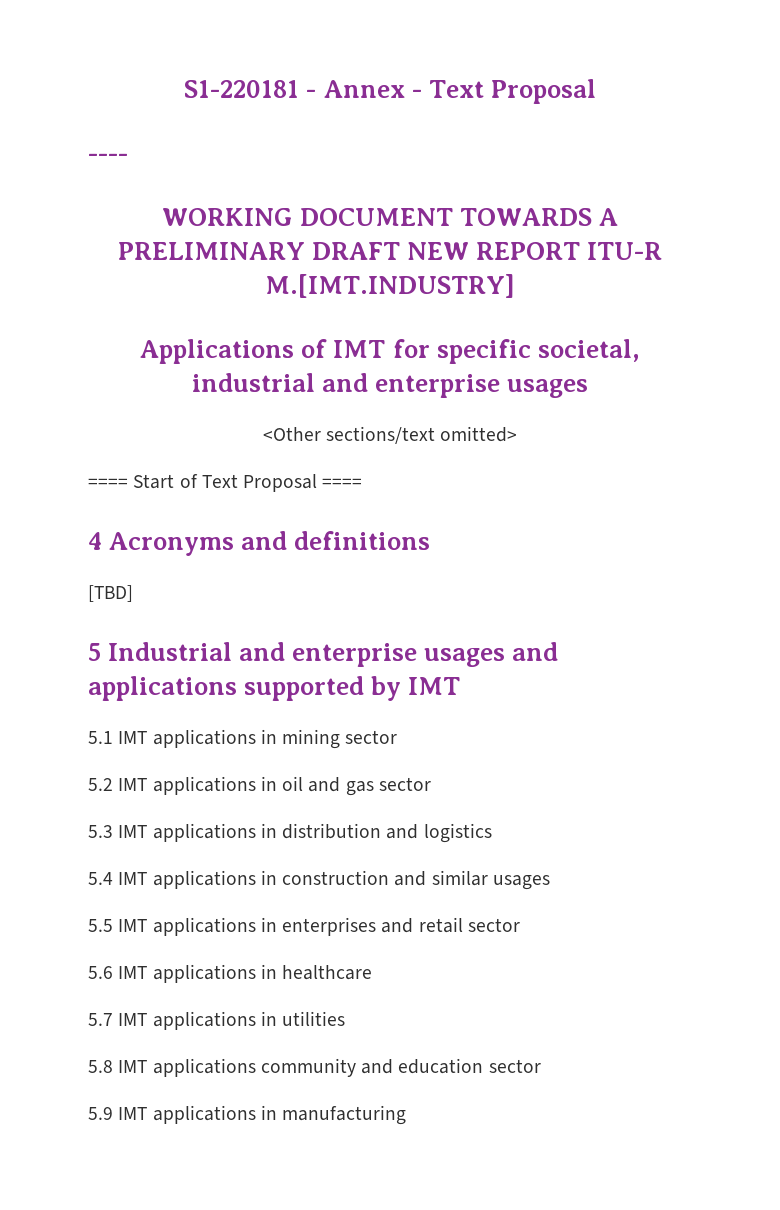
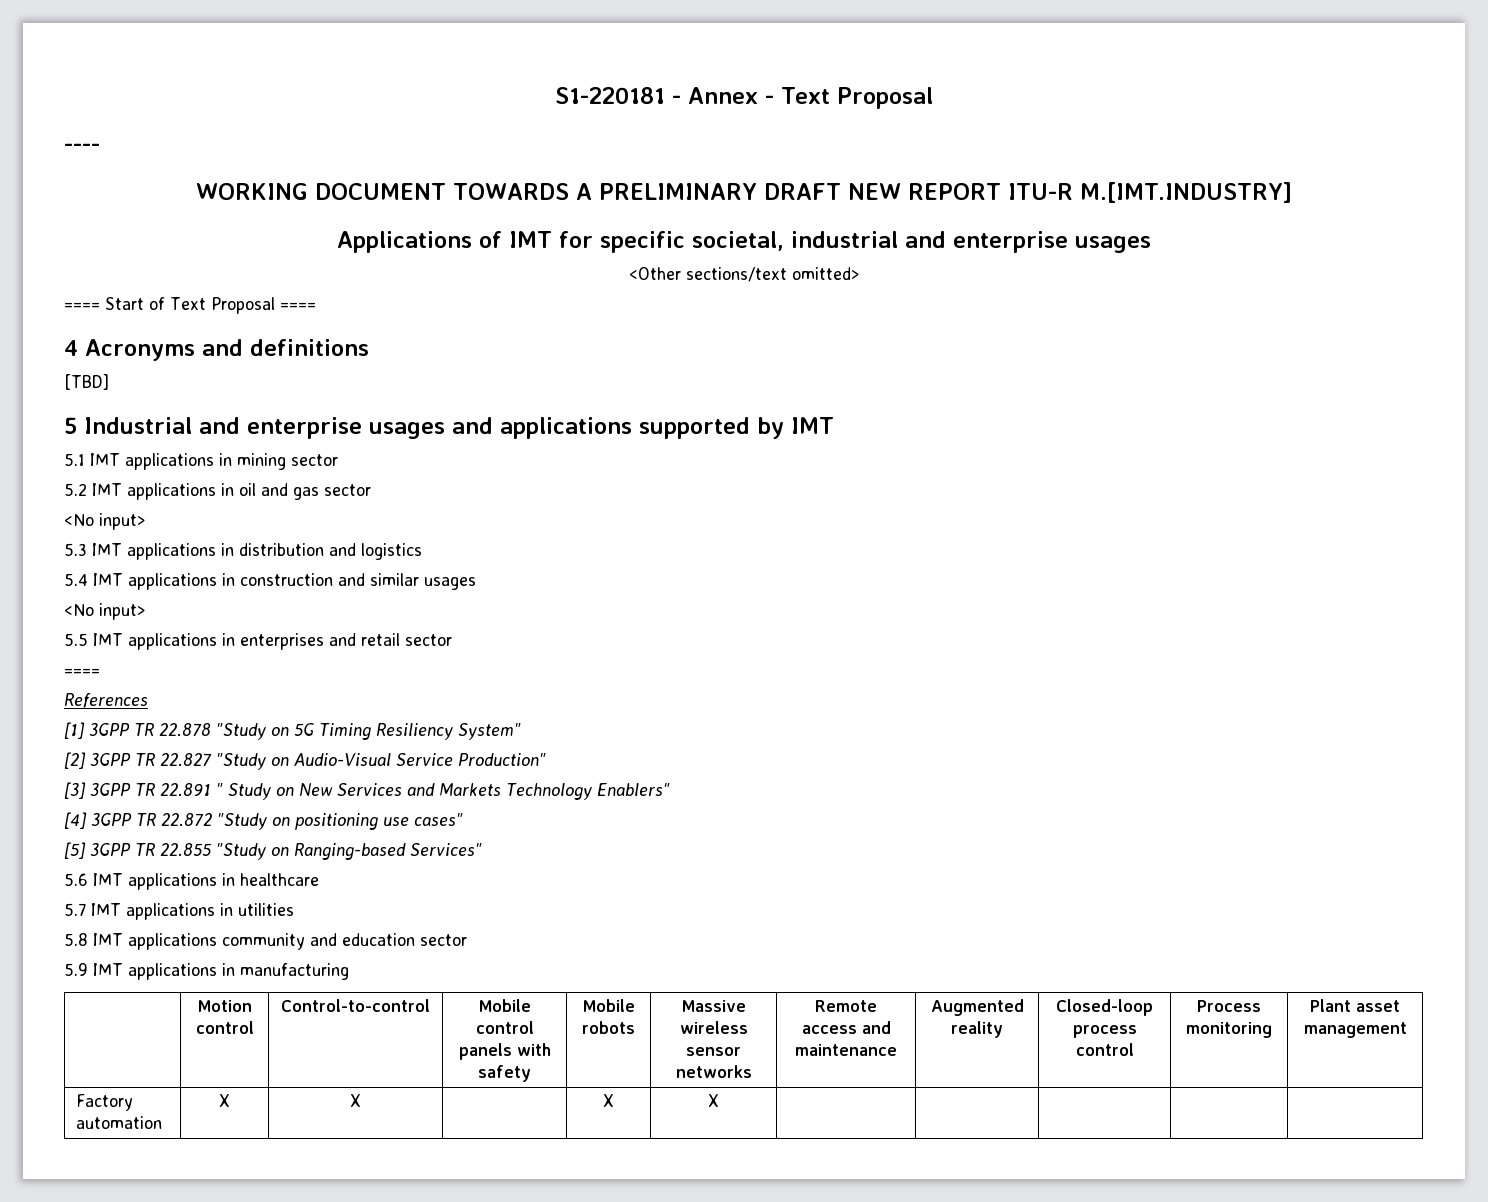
(431, 784) none -> [64,513,145,530] // <No input>
(550, 882) none -> [64,603,145,620] // <No input>
(520, 925) none -> [64,668,100,676] [64,693,148,708] [64,722,521,740] [64,752,546,770] [64,782,670,800] [64,812,463,830] [64,842,482,860] // ==== // References // [1] 3GPP TR 22.878 "Study on 5G Timing Resiliency System" // [2] 3GPP TR 22.827 "Study on Audio-Visual Service Production" // [3] 3GPP TR 22.891 " Study on New Services and Markets Technology Enablers" // [4] 3GPP TR 22.872 "Study on positioning use cases" // [5] 3GPP TR 22.855 "Study on Ranging-based Services"
(407, 1115) none -> [197,1000,252,1012] [195,1021,254,1034] [281,999,430,1012] [478,999,531,1012] [475,1021,534,1034] [458,1043,551,1060] [478,1065,531,1082] [582,999,635,1012] [582,1021,635,1034] [681,1000,746,1012] [679,1021,748,1034] [686,1047,741,1056] [675,1065,752,1078] [815,1000,877,1012] [801,1021,891,1034] [795,1044,897,1056] [930,999,1024,1016] [951,1021,1003,1038] [1056,999,1153,1016] [1072,1025,1137,1038] [1075,1043,1134,1056] [1197,1000,1261,1012] [1186,1022,1272,1038] [1310,999,1400,1012] [1303,1022,1407,1038] [76,1094,134,1111] [76,1116,163,1129] [219,1094,230,1107] [350,1094,362,1107] [603,1094,614,1107] [708,1094,719,1107] // | Motion control | Control-to-control | Mobile control panels with safety | Mobile robots | Massive wireless sensor networks | Remote access and maintenance | Augmented reality | Closed-loop process control | Process monitoring | Plant asset management // Factory automation | X | X | | X | X | | | | |

